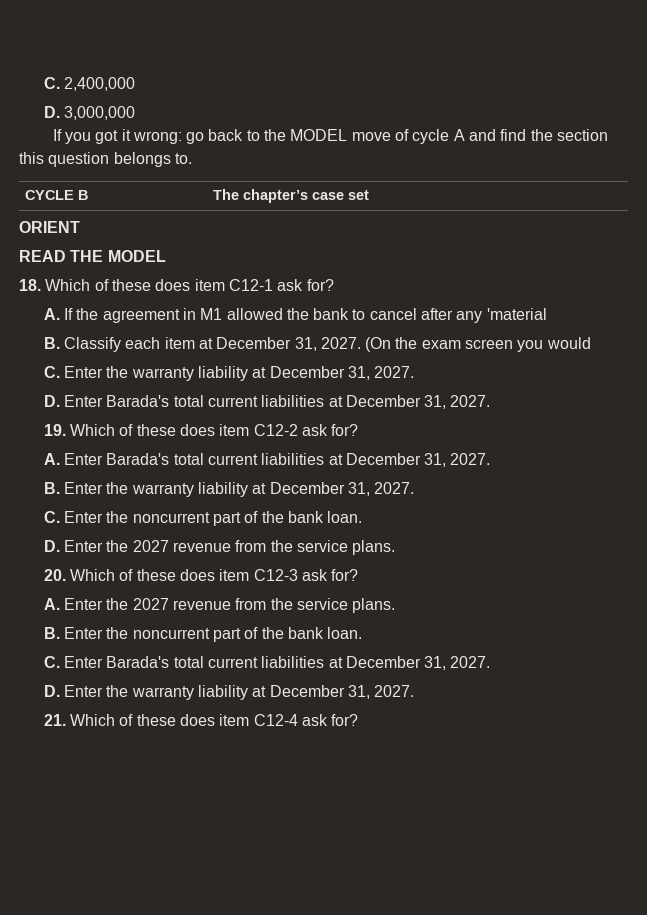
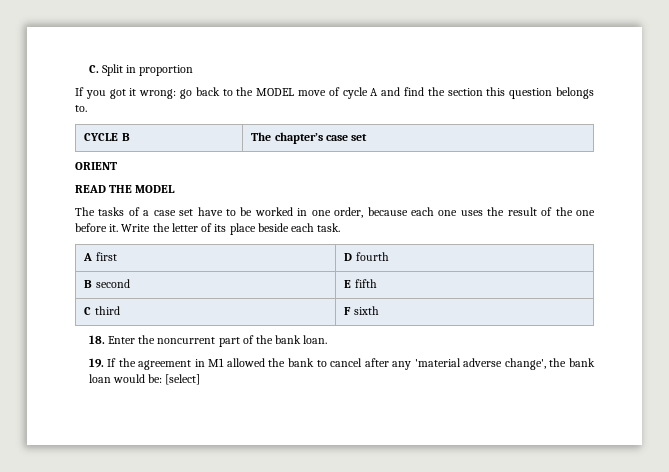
[43,77,135,91] [43,106,135,120] C. 2,400,000 // D. 3,000,000 -> [88,64,194,76] C. Split in proportion
[19,279,334,291] [43,308,60,320] 18. Which of these does item C12-1 ask for? // A. -> [75,207,596,218] [75,223,341,235] [83,252,117,261] [344,252,389,261] [84,279,130,288] [344,279,377,288] [84,306,120,315] [344,306,379,315] [88,335,328,347] [88,358,104,368] The tasks of a case set have to be worked in one order, because each one uses the result of the one before it. Write the letter of its place beside each task. // A first | D fourth // B second | E fifth // C third | F sixth // 18. Enter the noncurrent part of the bank loan. // 19.
[43,337,591,352] [43,366,415,381] [43,395,491,409] [43,424,359,436] [43,453,491,467] [43,482,415,497] [43,511,363,526] [43,540,396,555] [43,569,359,581] [43,598,396,613] [43,627,363,642] [43,656,491,670] [43,685,415,700] [43,714,359,726] // B. Classify each item at December 31, 2027. (On the exam screen you would // C. Enter the warranty liability at December 31, 2027. // D. Enter Barada's total current liabilities at December 31, 2027. // 19. Which of these does item C12-2 ask for? // A. Enter Barada's total current liabilities at December 31, 2027. // B. Enter the warranty liability at December 31, 2027. // C. Enter the noncurrent part of the bank loan. // D. Enter the 2027 revenue from the service plans. // 20. Which of these does item C12-3 ask for? // A. Enter the 2027 revenue from the service plans. // B. Enter the noncurrent part of the bank loan. // C. Enter Barada's total current liabilities at December 31, 2027. // D. Enter the warranty liability at December 31, 2027. // 21. Which of these does item C12-4 ask for? -> [463,358,595,370] [88,374,201,385] adverse change', the bank loan would be: [select]

